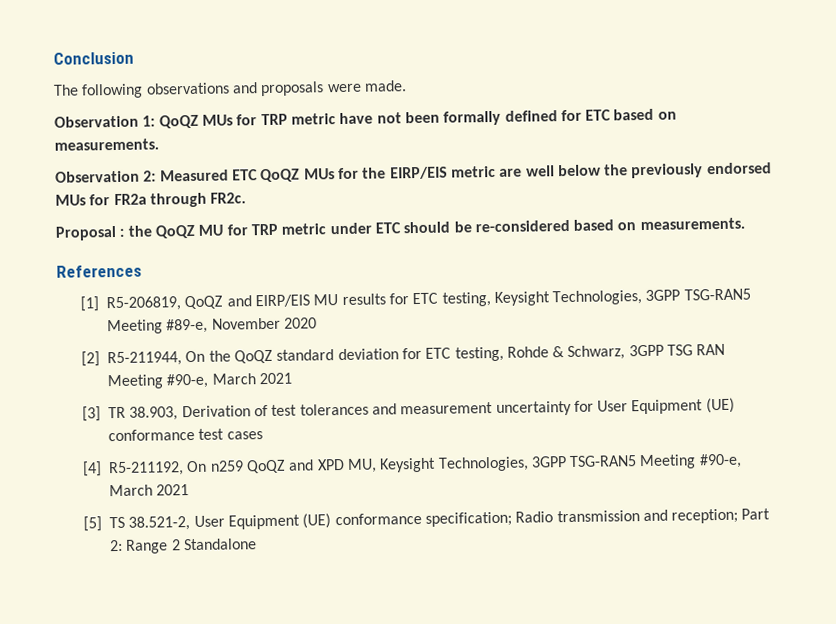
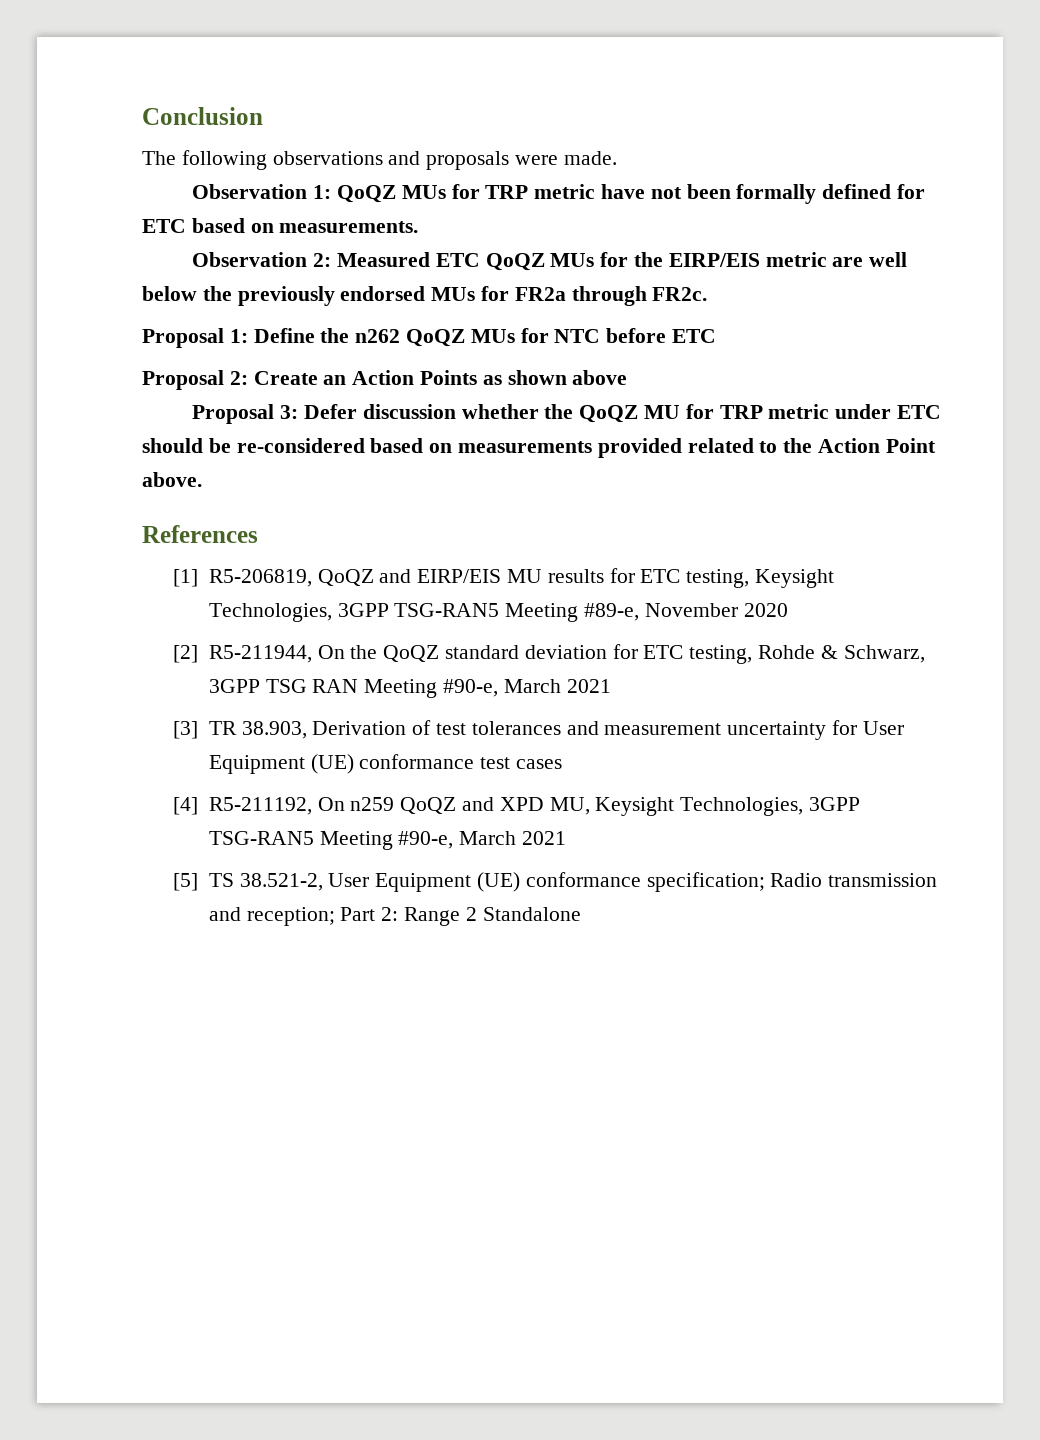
[119,228,125,237] : -> [229,328,717,347] [142,370,628,390] [192,404,539,424] 1: Define the n262 QoQZ MUs for NTC before ETC // Proposal 2: Create an Action Points as shown above // Proposal 3: Defer discussion whether
[639,217,745,231] measurements. -> [458,438,936,458] [142,472,202,487] measurements provided related to the Action Point above.

